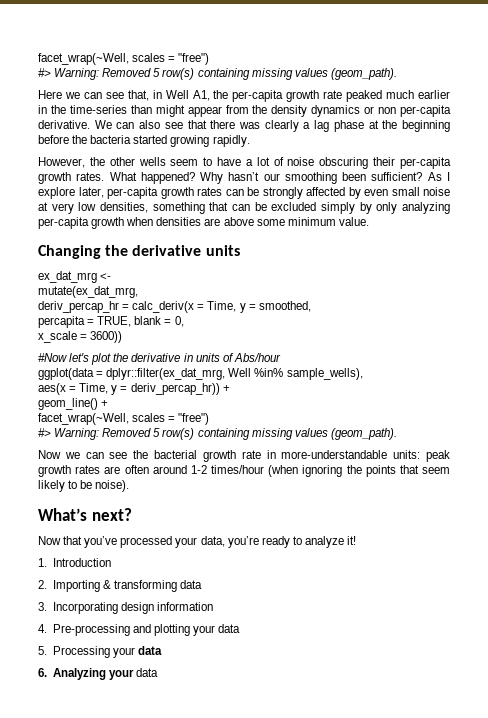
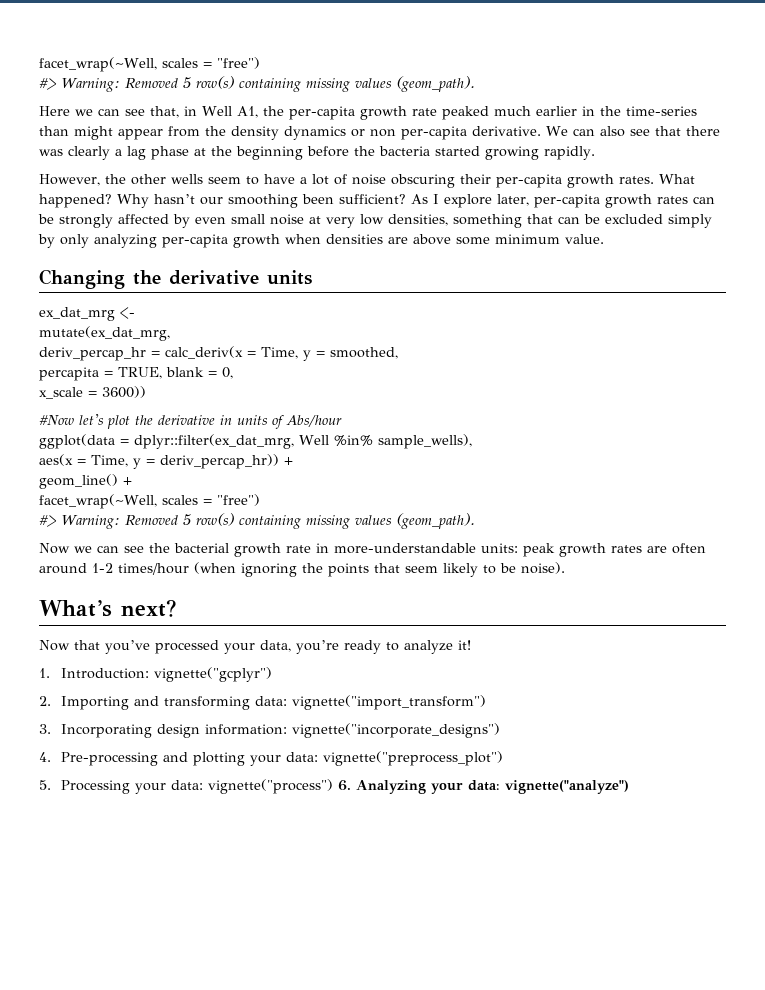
[52,558,111,567] Introduction -> [61,667,273,682] Introduction: vignette("gcplyr")
[102,580,203,592] & transforming data -> [134,695,487,710] and transforming data: vignette("import_transform")
[156,602,213,611] information -> [205,723,501,738] information: vignette("incorporate_designs")
[218,624,241,633] data -> [286,751,504,766] data: vignette("preprocess_plot")
[137,646,162,655] data // -> [171,779,334,794] data: vignette("process")
[135,668,158,677] data -> [468,780,630,794] data: vignette("analyze")

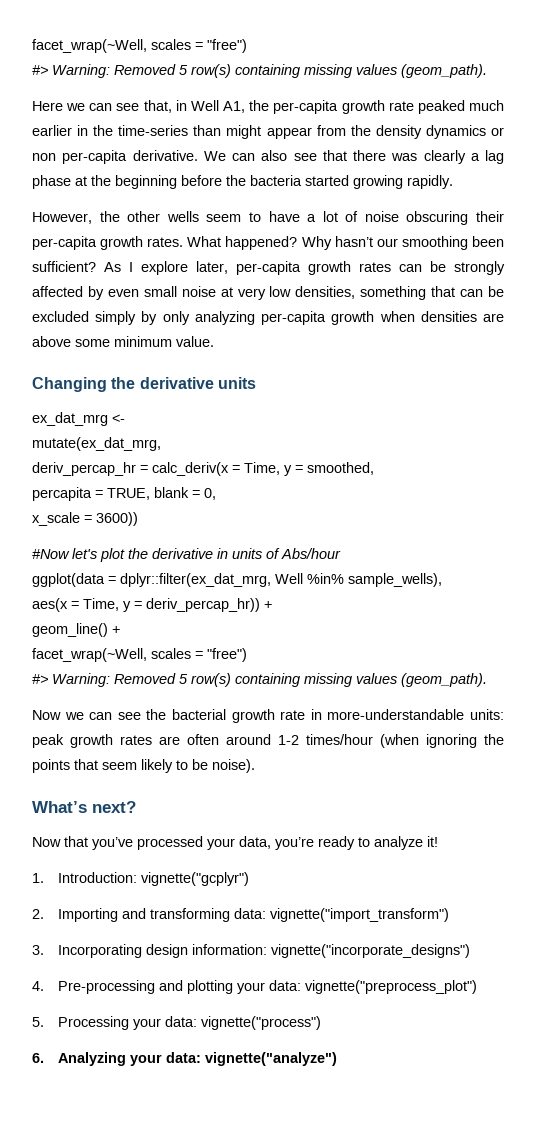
(334, 786) none -> (321, 1023) //

